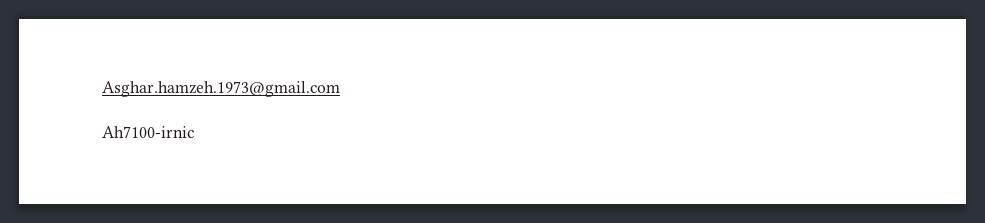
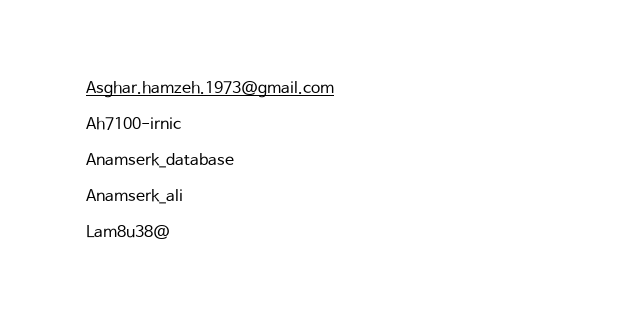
(194, 132) none -> [86,153,234,168] [86,189,183,204] [86,225,170,239] // Anamserk_database // Anamserk_ali // Lam8u38@

